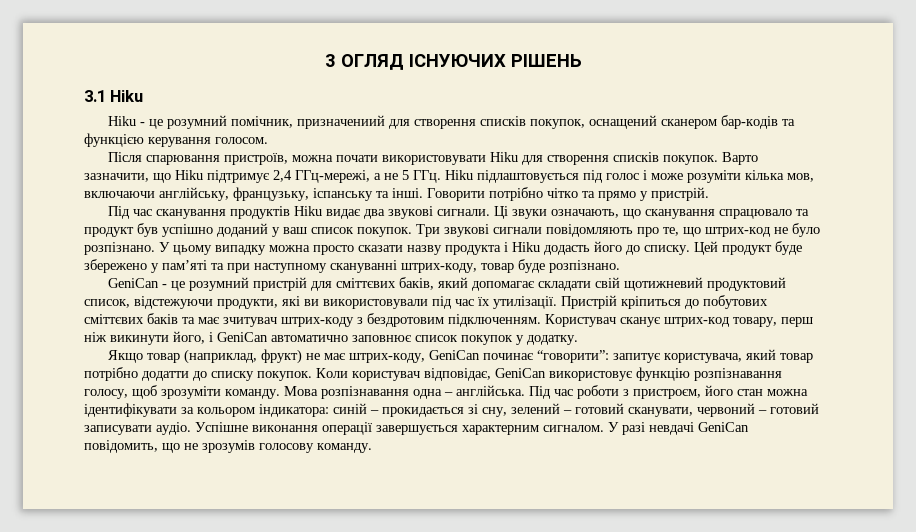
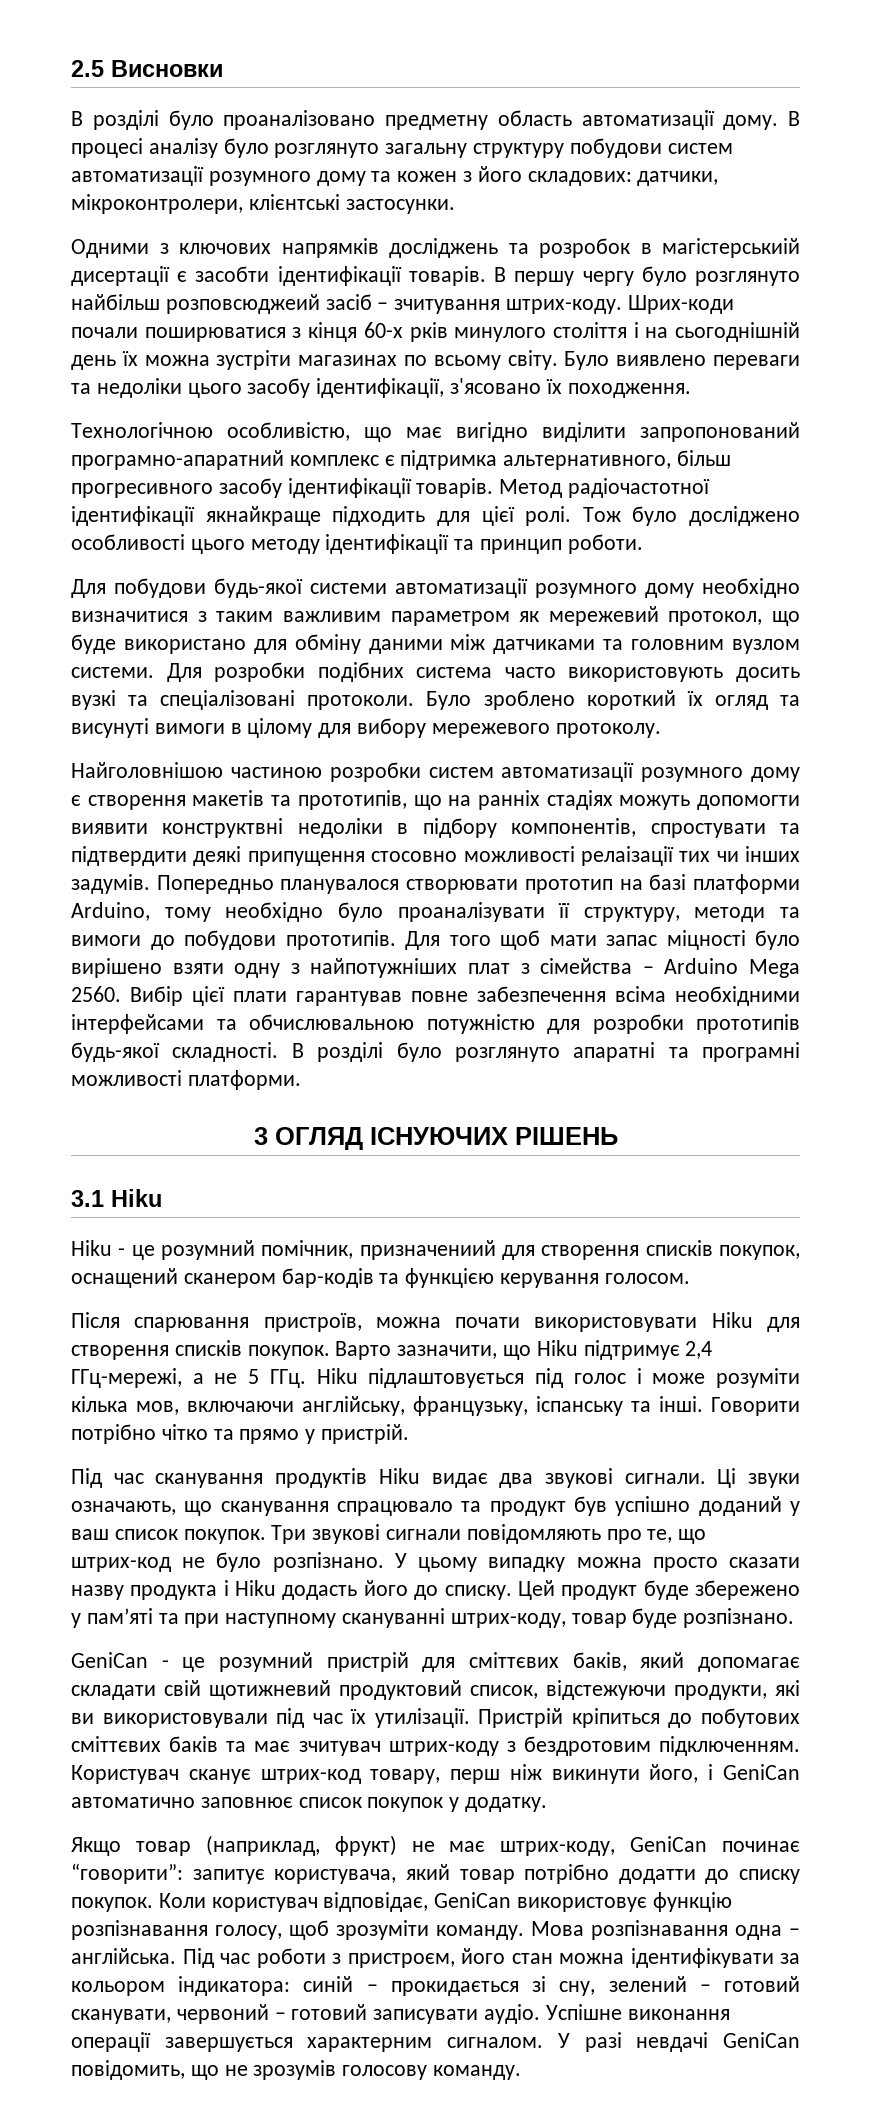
(324, 60) none -> [71,60,223,77] [71,110,800,130] [71,138,733,158] [71,166,719,186] [71,194,455,214] [71,238,800,258] [71,266,800,286] [71,294,734,314] [71,322,800,342] [71,350,800,370] [71,378,691,398] [71,422,800,442] [71,450,732,470] [71,478,711,498] [71,506,800,526] [71,534,643,554] [71,578,800,598] [71,606,800,626] [71,634,801,654] [71,662,800,682] [71,690,800,710] [71,718,661,738] [71,762,800,782] [71,790,800,810] [71,818,801,838] [71,846,800,866] [71,874,800,894] [71,902,800,922] [71,930,800,950] [71,958,801,978] [71,986,800,1006] [71,1014,800,1034] [71,1042,800,1062] [71,1070,301,1090] 2.5 Висновки // В розділі було проаналізовано предметну область автоматизації дому. В процесі аналізу було розглянуто загальну структуру побудови систем автоматизації розумного дому та кожен з його складових: датчики, мікроконтролери, клієнтські застосунки. // Одними з ключових напрямків досліджень та розробок в магістерськиій дисертації є засобти ідентифікації товарів. В першу чергу було розглянуто найбільш розповсюджеий засіб – зчитування штрих-коду. Шрих-коди почали поширюватися з кінця 60-х рків минулого століття і на сьогоднішній день їх можна зустріти магазинах по всьому світу. Було виявлено переваги та недоліки цього засобу ідентифікації, з'ясовано їх походження. // Технологічною особливістю, що має вигідно виділити запропонований програмно-апаратний комплекс є підтримка альтернативного, більш прогресивного засобу ідентифікації товарів. Метод радіочастотної ідентифікації якнайкраще підходить для цієї ролі. Тож було досліджено особливості цього методу ідентифікації та принцип роботи. // Для побудови будь-якої системи автоматизації розумного дому необхідно визначитися з таким важливим параметром як мережевий протокол, що буде використано для обміну даними між датчиками та головним вузлом системи. Для розробки подібних система часто використовують досить вузкі та спеціалізовані протоколи. Було зроблено короткий їх огляд та висунуті вимоги в цілому для вибору мережевого протоколу. // Найголовнішою частиною розробки систем автоматизації розумного дому є створення макетів та прототипів, що на ранніх стадіях можуть допомогти виявити конструктвні недоліки в підбору компонентів, спростувати та підтвердити деякі припущення стосовно можливості релаізації тих чи інших задумів. Попередньо планувалося створювати прототип на базі платформи Arduino, тому необхідно було проаналізувати її структуру, методи та вимоги до побудови прототипів. Для того щоб мати запас міцності було вирішено взяти одну з найпотужніших плат з сімейства – Arduino Mega 2560. Вибір цієї плати гарантував повне забезпечення всіма необхідними інтерфейсами та обчислювальною потужністю для розробки прототипів будь-якої складності. В розділі було розглянуто апаратні та програмні можливості платформи. //

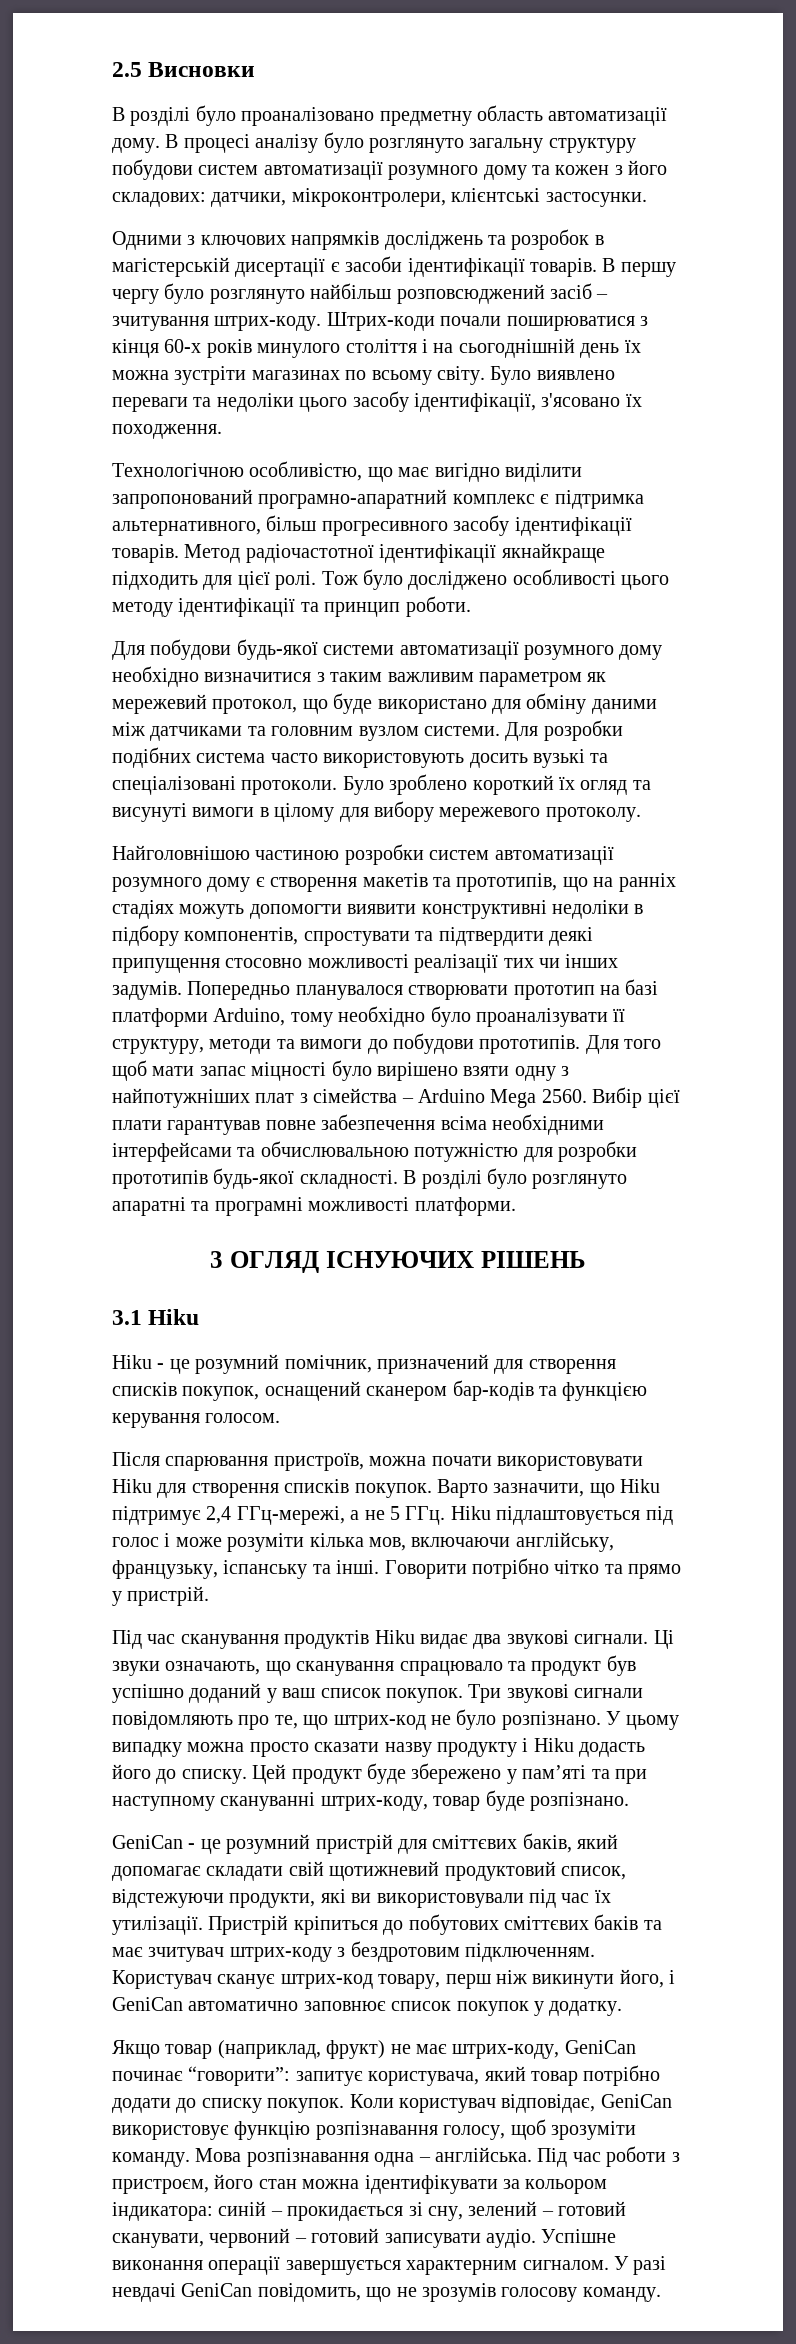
[662,238,800,258] магістерськиій -> [112,257,230,277] магістерській
[195,266,270,282] засобти -> [345,256,403,272] засоби
[165,294,320,314] розповсюджеий -> [396,284,545,304] розповсюджений
[627,295,734,314] Шрих-коди -> [326,312,435,331] Штрих-коди
[409,322,448,342] рків -> [206,339,252,358] років
[71,690,116,710] вузкі -> [533,749,585,768] вузькі
[162,818,284,838] конструктвні -> [421,900,547,919] конструктивні
[580,846,674,866] релаізації -> [414,954,499,973] реалізації
[359,1240,496,1260] призначениий -> [377,1354,489,1374] призначений
[130,1585,218,1600] продукта -> [437,1742,517,1757] продукту
[618,1869,696,1884] додатти -> [112,2098,171,2113] додати

